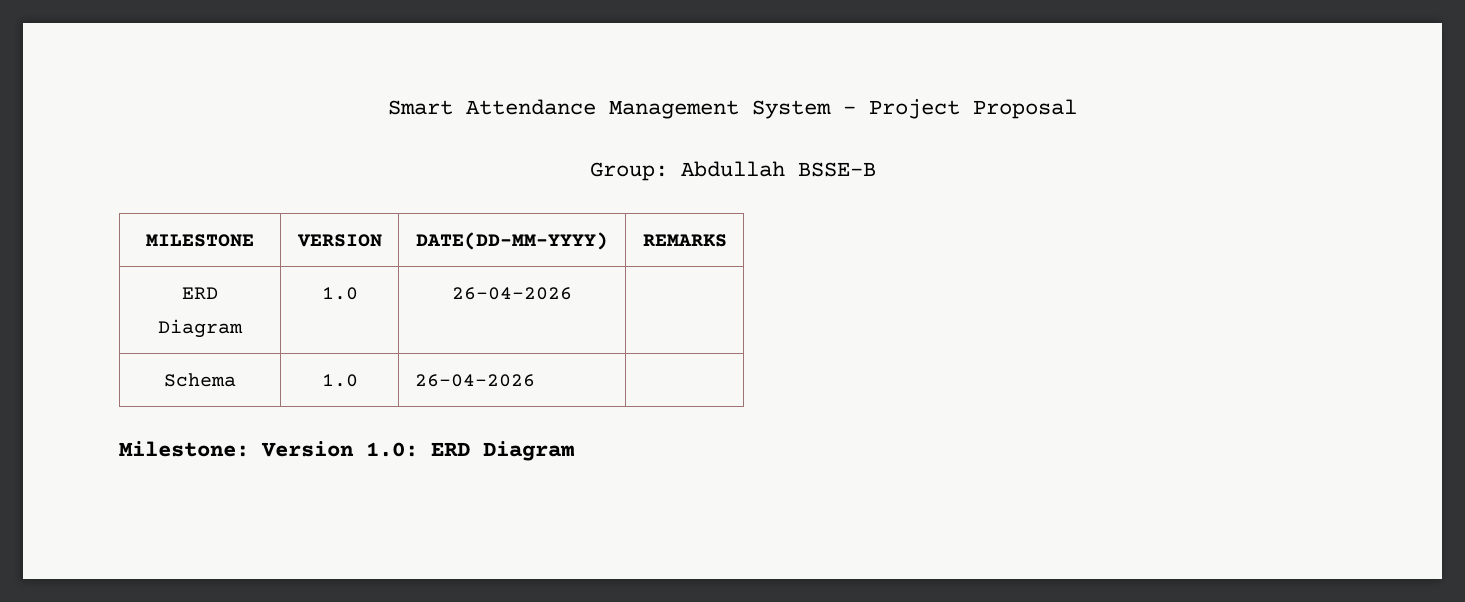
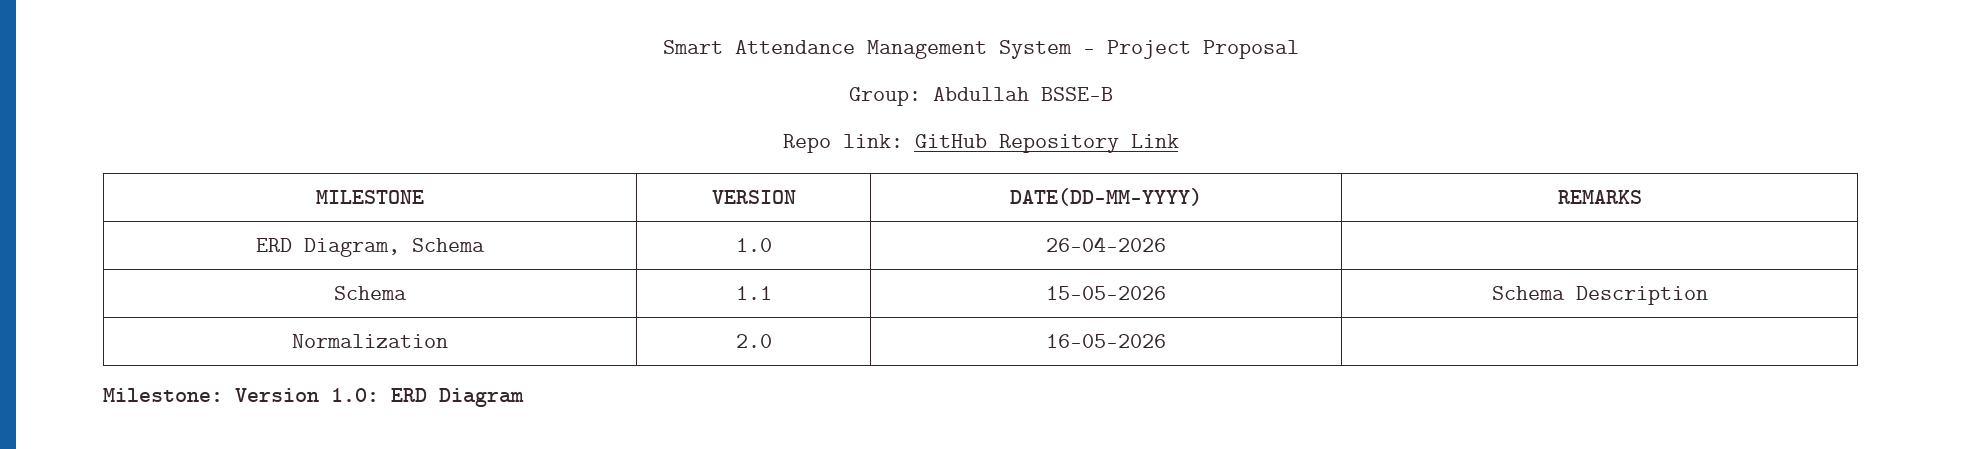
(876, 169) none -> [782,134,1179,153] // Repo link: GitHub Repository Link
[158,319,243,338] Diagram -> [304,238,485,257] Diagram, Schema
[321,374,358,387] [414,374,535,387] 1.0 | 26-04-2026 -> [735,286,772,300] [1046,286,1166,300] [1491,286,1708,305] [292,334,448,348] [735,334,772,348] [1046,334,1166,348] 1.1 | 15-05-2026 | Schema Description // Normalization | 2.0 | 16-05-2026

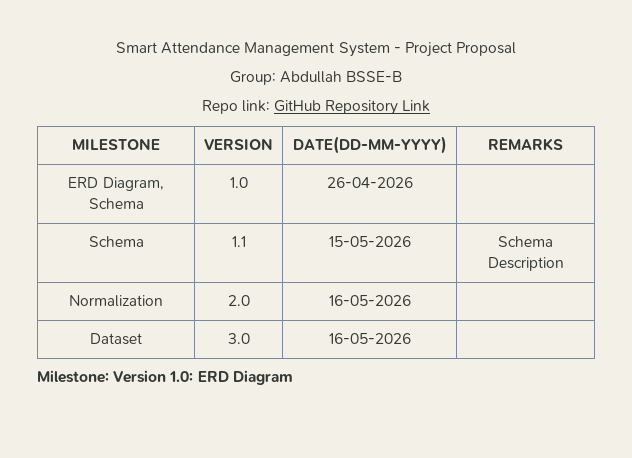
(1166, 341) none -> [90,333,142,345] [227,333,250,344] [328,333,411,344] // Dataset | 3.0 | 16-05-2026 |

